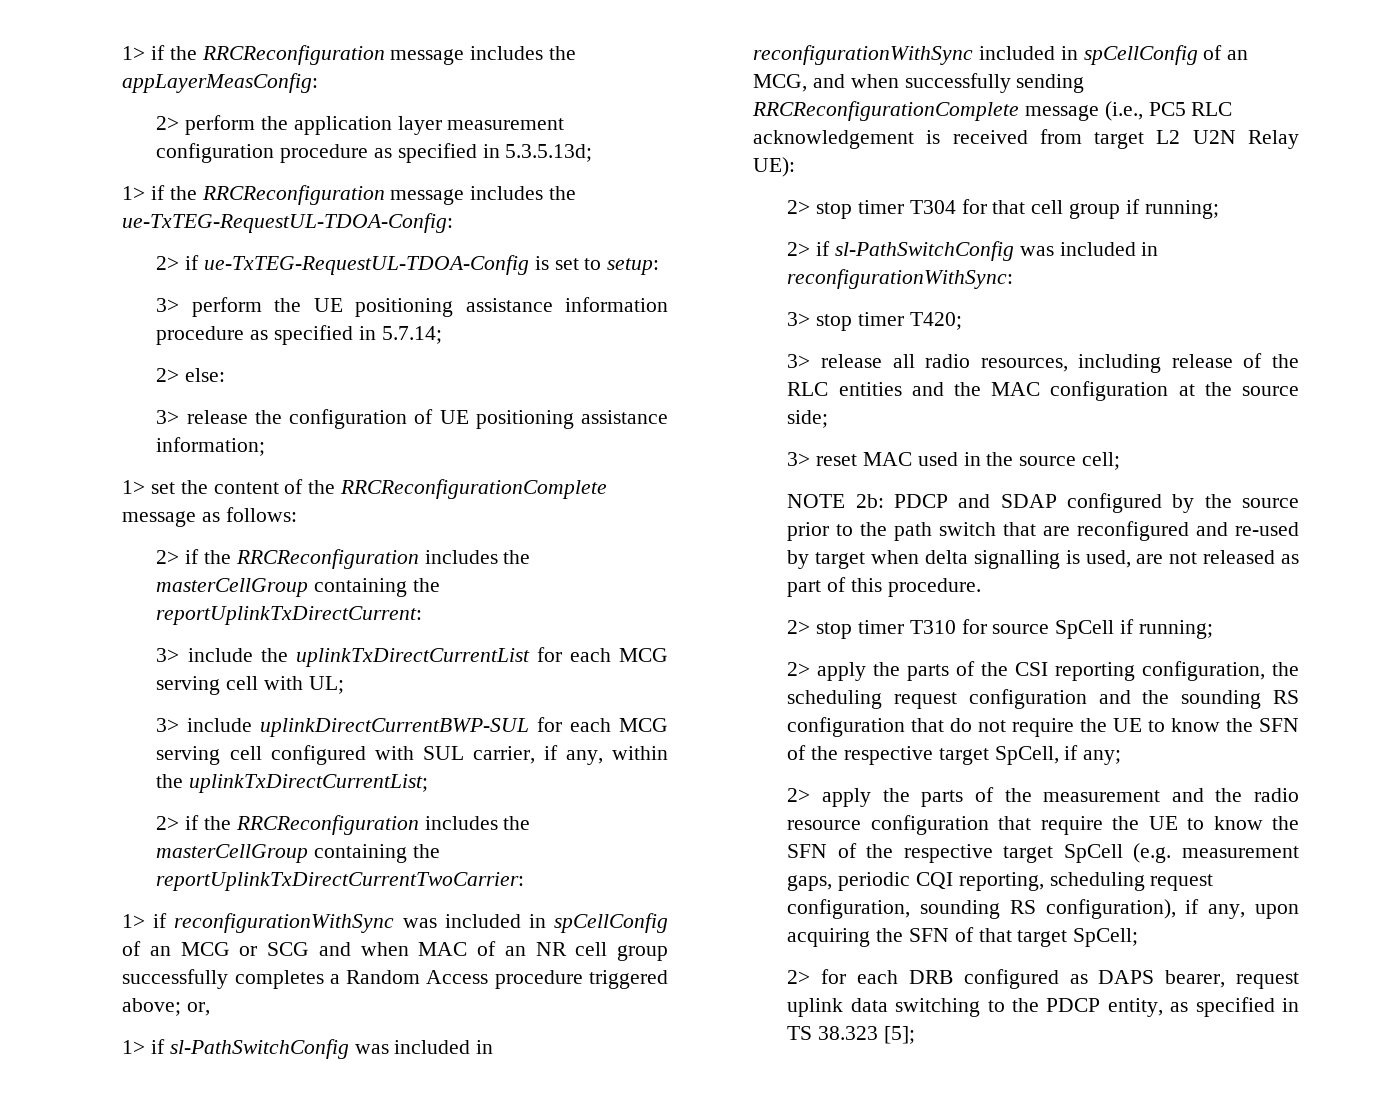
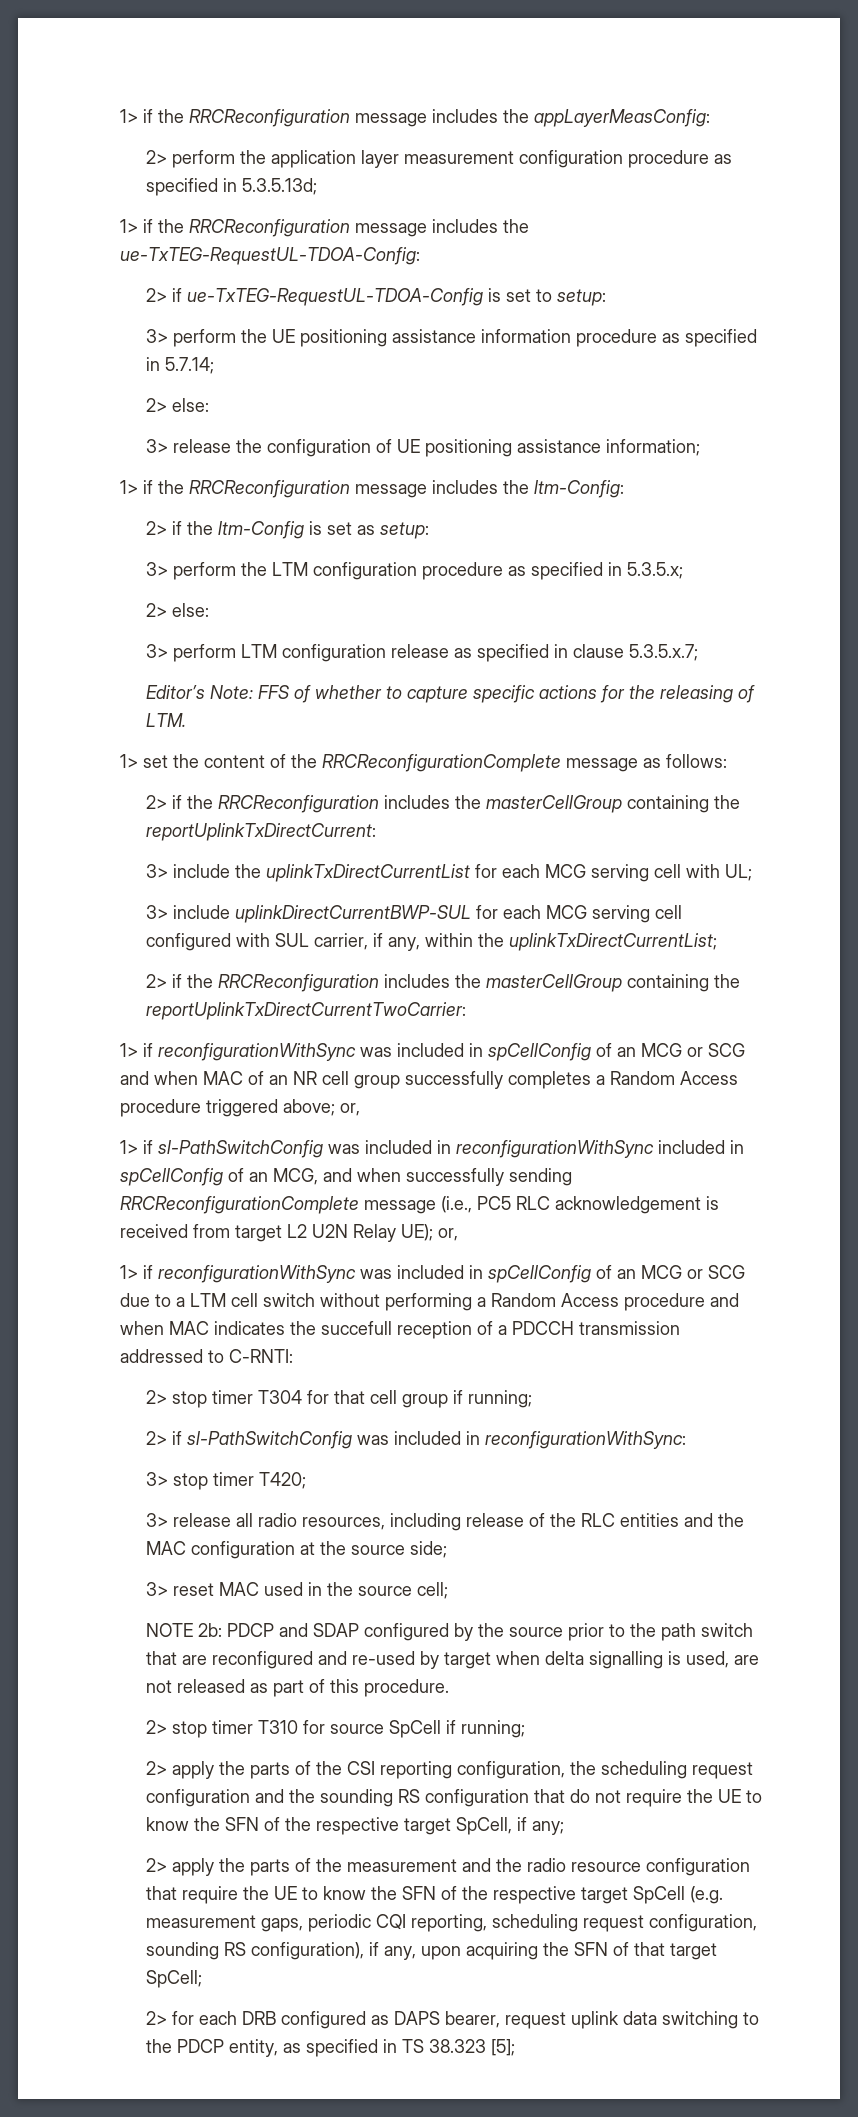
(266, 446) none -> [120,480,625,498] [146,521,430,539] [146,562,684,580] [146,603,210,617] [146,644,699,662] [146,685,756,703] [146,713,187,727] // 1> if the RRCReconfiguration message includes the ltm-Config: // 2> if the ltm-Config is set as setup: // 3> perform the LTM configuration procedure as specified in 5.3.5.x; // 2> else: // 3> perform LTM configuration release as specified in clause 5.3.5.x.7; // Editor’s Note: FFS of whether to capture specific actions for the releasing of LTM.
[753,157,796,177] UE): -> [401,1224,459,1241] [120,1265,746,1283] [120,1293,740,1311] [120,1321,681,1339] [120,1349,294,1363] UE); or, // 1> if reconfigurationWithSync was included in spCellConfig of an MCG or SCG due to a LTM cell switch without performing a Random Access procedure and when MAC indicates the succefull reception of a PDCCH transmission addressed to C-RNTI:

